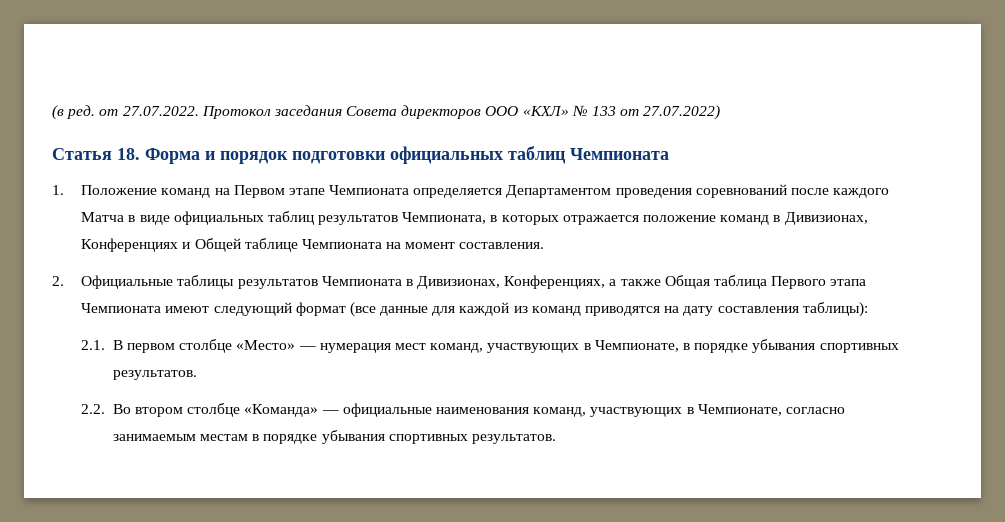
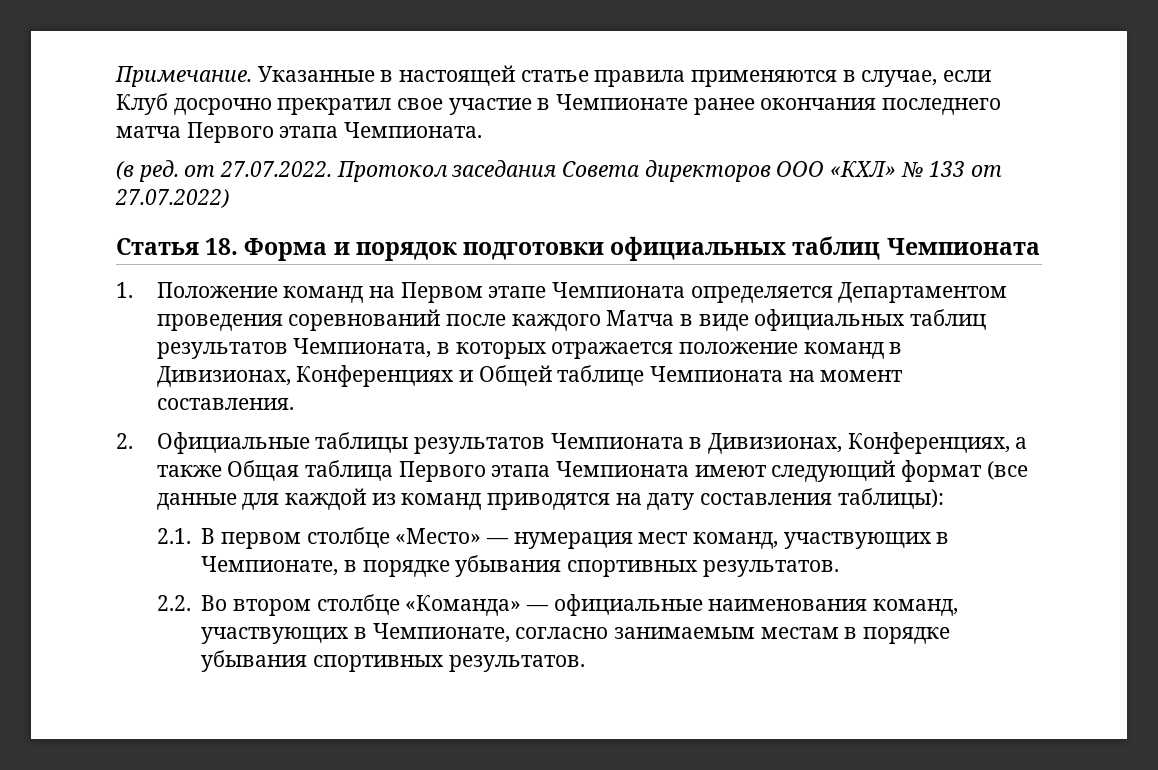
(52, 112) none -> [115,65,992,87] [116,93,1002,115] [116,122,483,143] Примечание. Указанные в настоящей статье правила применяются в случае, если Клуб досрочно прекратил свое участие в Чемпионате ранее окончания последнего матча Первого этапа Чемпионата. //

